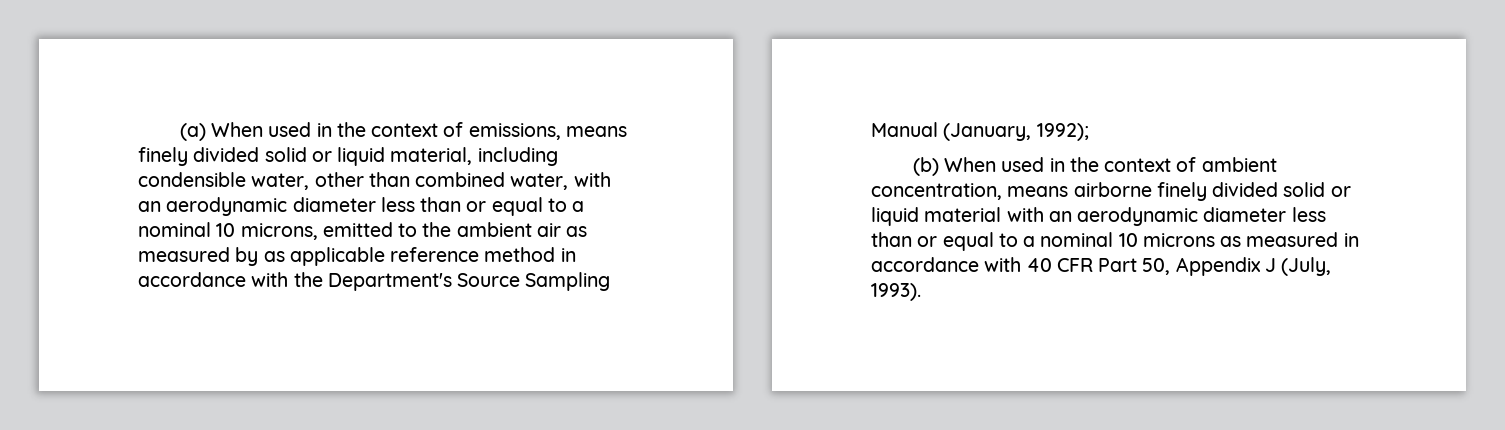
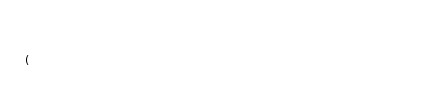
[179,122,627,141] [138,147,558,166] [138,172,611,190] [138,197,585,216] [138,222,588,240] [138,247,576,266] [138,272,611,291] [871,122,1089,141] [912,157,1277,176] [871,182,1351,201] [871,207,1326,226] [871,232,1359,251] [871,257,1332,276] [871,283,921,301] (a) When used in the context of emissions, means finely divided solid or liquid material, including condensible water, other than combined water, with an aerodynamic diameter less than or equal to a nominal 10 microns, emitted to the ambient air as measured by as applicable reference method in accordance with the Department's Source Sampling Manual (January, 1992); // (b) When used in the context of ambient concentration, means airborne finely divided solid or liquid material with an aerodynamic diameter less than or equal to a nominal 10 microns as measured in accordance with 40 CFR Part 50, Appendix J (July, 1993). -> [25,55,29,65] (

